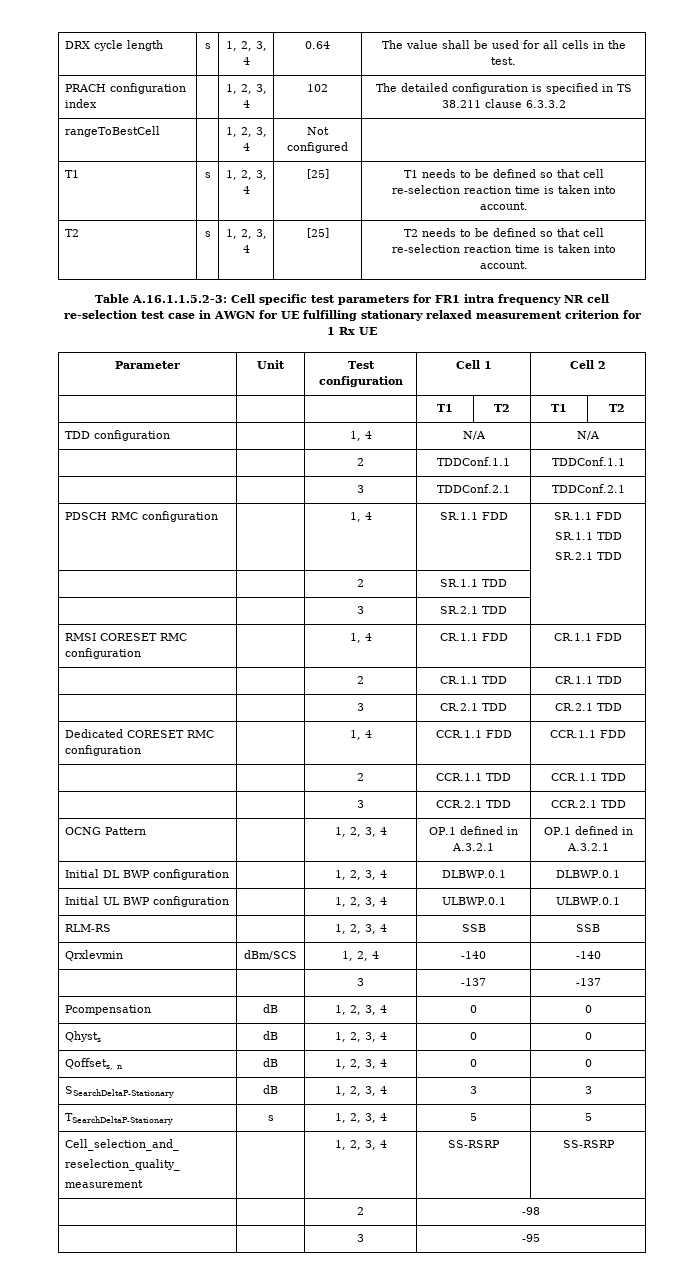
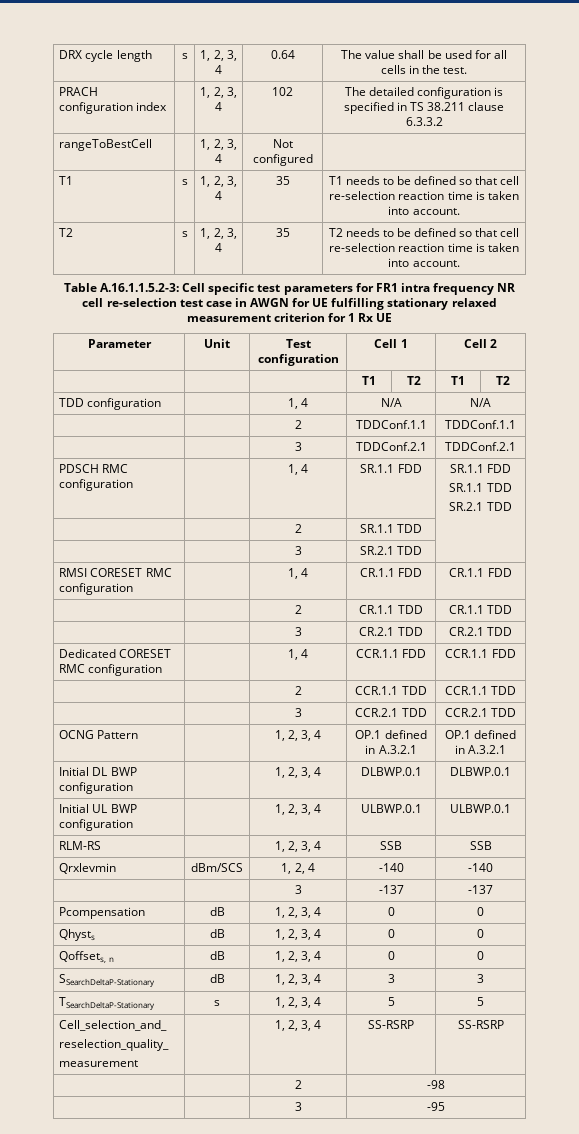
[306,169,329,179] [25] -> [275,176,290,185] 35
[306,228,329,238] [25] -> [275,228,290,237] 35

